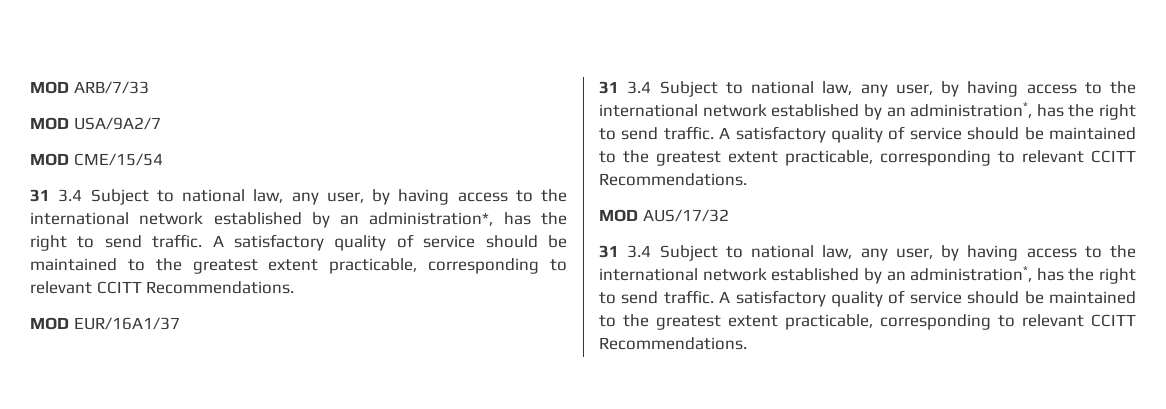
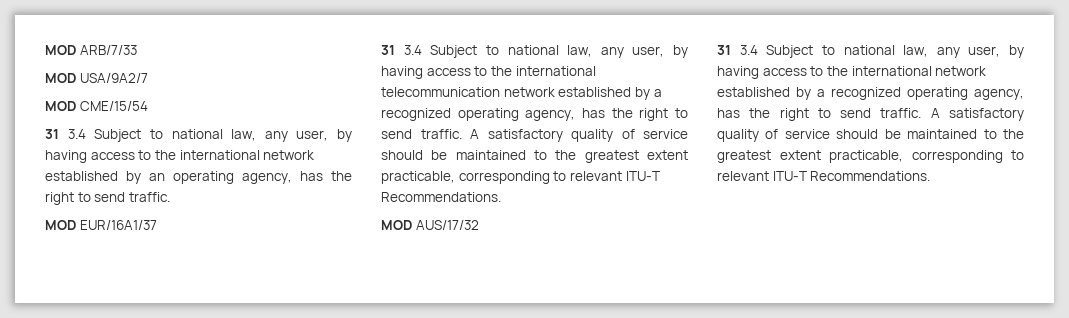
[369,212,494,226] administration*, -> [173,171,352,184] [45,192,170,205] [45,220,157,230] [381,45,688,58] [381,66,596,79] [381,87,662,100] [381,108,576,121] operating agency, has the right to send traffic. // MOD EUR/16A1/37 // 31 3.4 Subject to national law, any user, by having access to the international telecommunication network established by a recognized operating agency,
[96,281,295,294] [30,317,180,330] CCITT Recommendations. // MOD EUR/16A1/37 -> [625,171,660,181] [381,192,501,202] [381,220,479,230] ITU-T Recommendations. // MOD AUS/17/32
[886,102,1033,118] an administration*, -> [817,87,1024,100] a recognized operating agency,
[1091,150,1136,163] [599,173,747,186] [599,209,729,222] [599,245,1136,261] [599,266,1136,284] [599,290,1136,307] [599,314,1136,330] [599,337,747,350] CCITT Recommendations. // MOD AUS/17/32 // 31 3.4 Subject to national law, any user, by having access to the international network established by an administration*, has the right to send traffic. A satisfactory quality of service should be maintained to the greatest extent practicable, corresponding to relevant CCITT Recommendations. -> [772,171,931,181] ITU-T Recommendations.

